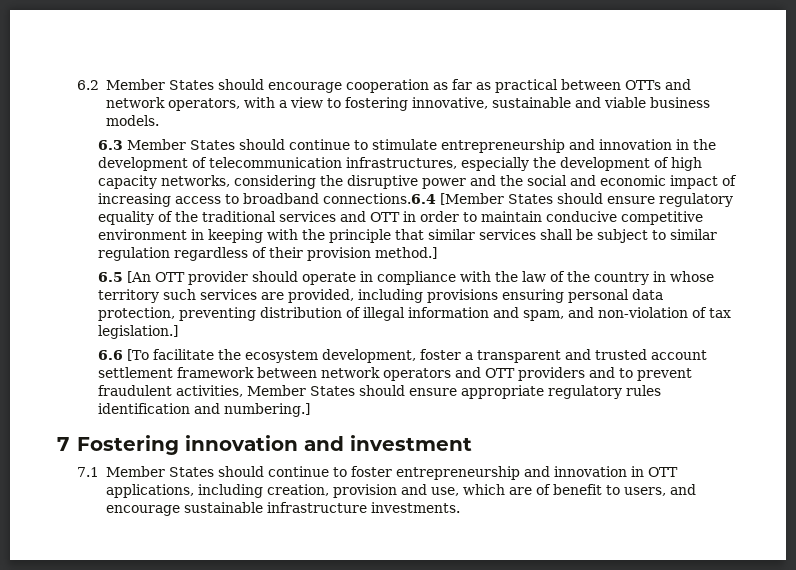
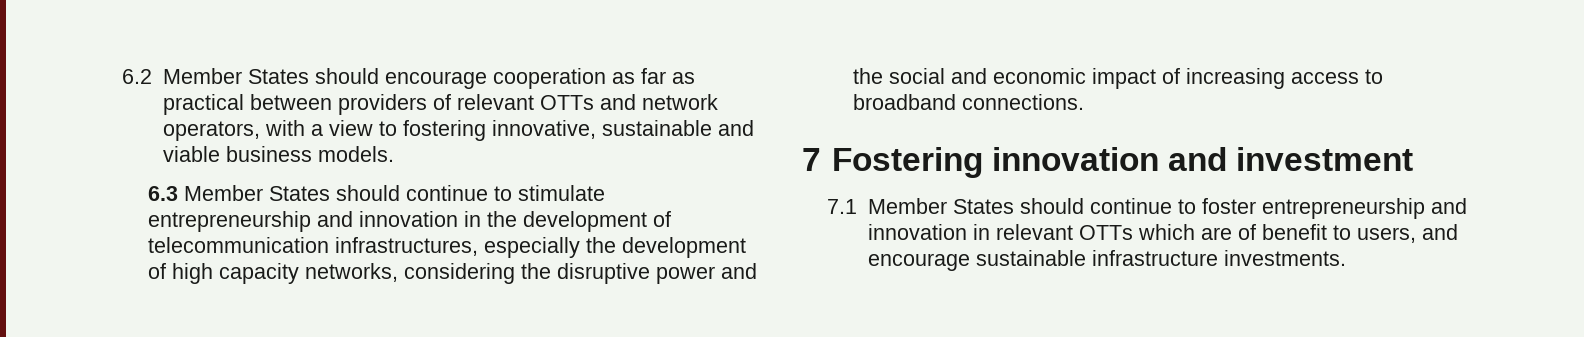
(622, 84) none -> [338,94,535,115] providers of relevant
[322,193,733,207] [97,211,703,225] [97,229,717,243] [97,247,437,261] [97,271,714,285] [97,289,663,303] [97,307,731,321] [97,325,178,339] [97,349,707,363] [97,367,692,381] [97,385,661,399] [97,403,310,417] connections.6.4 [Member States should ensure regulatory equality of the traditional services and OTT in order to maintain conducive competitive environment in keeping with the principle that similar services shall be subject to similar regulation regardless of their provision method.] // 6.5 [An OTT provider should operate in compliance with the law of the country in whose territory such services are provided, including provisions ensuring personal data protection, preventing distribution of illegal information and spam, and non-violation of tax legislation.] // 6.6 [To facilitate the ecosystem development, foster a transparent and trusted account settlement framework between network operators and OTT providers and to prevent fraudulent activities, Member States should ensure appropriate regulatory rules identification and numbering.] -> [961,94,1084,110] connections.
[648,467,679,477] [106,484,460,498] OTT applications, including creation, provision and use, -> [996,224,1134,240] relevant OTTs

